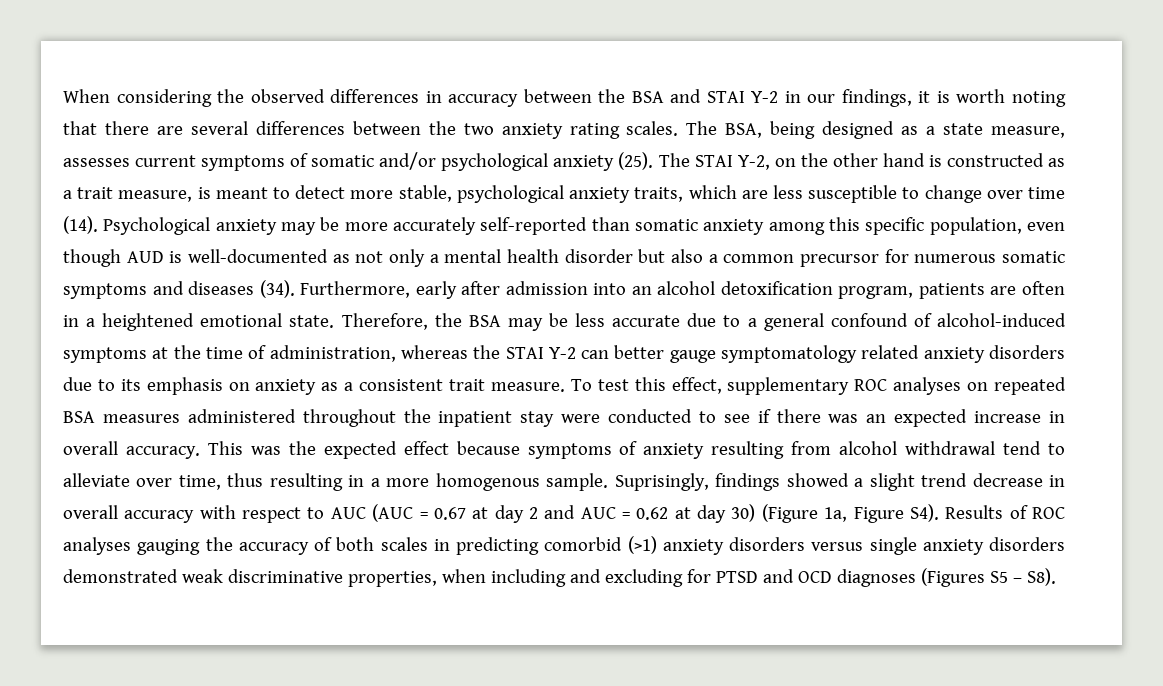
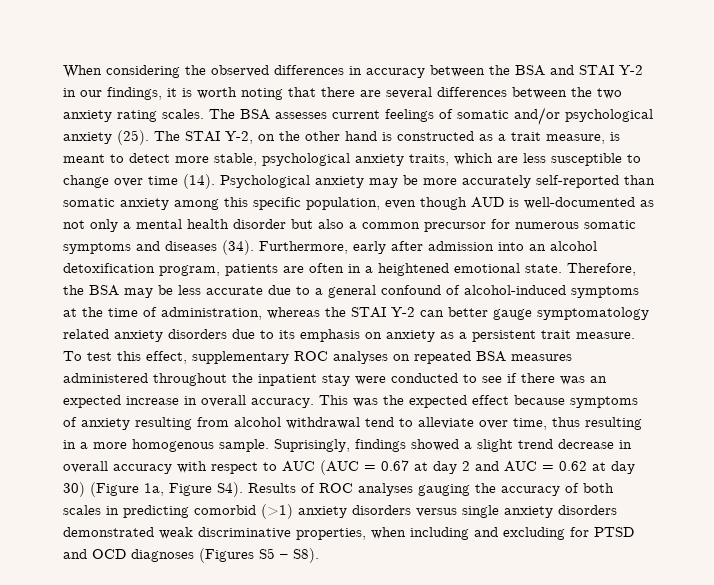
[725,121,1065,139] BSA, being designed as a state measure, -> [240,109,270,120] BSA
[201,155,286,171] symptoms -> [385,109,434,122] feelings
[359,379,444,391] consistent -> [472,330,536,342] persistent

